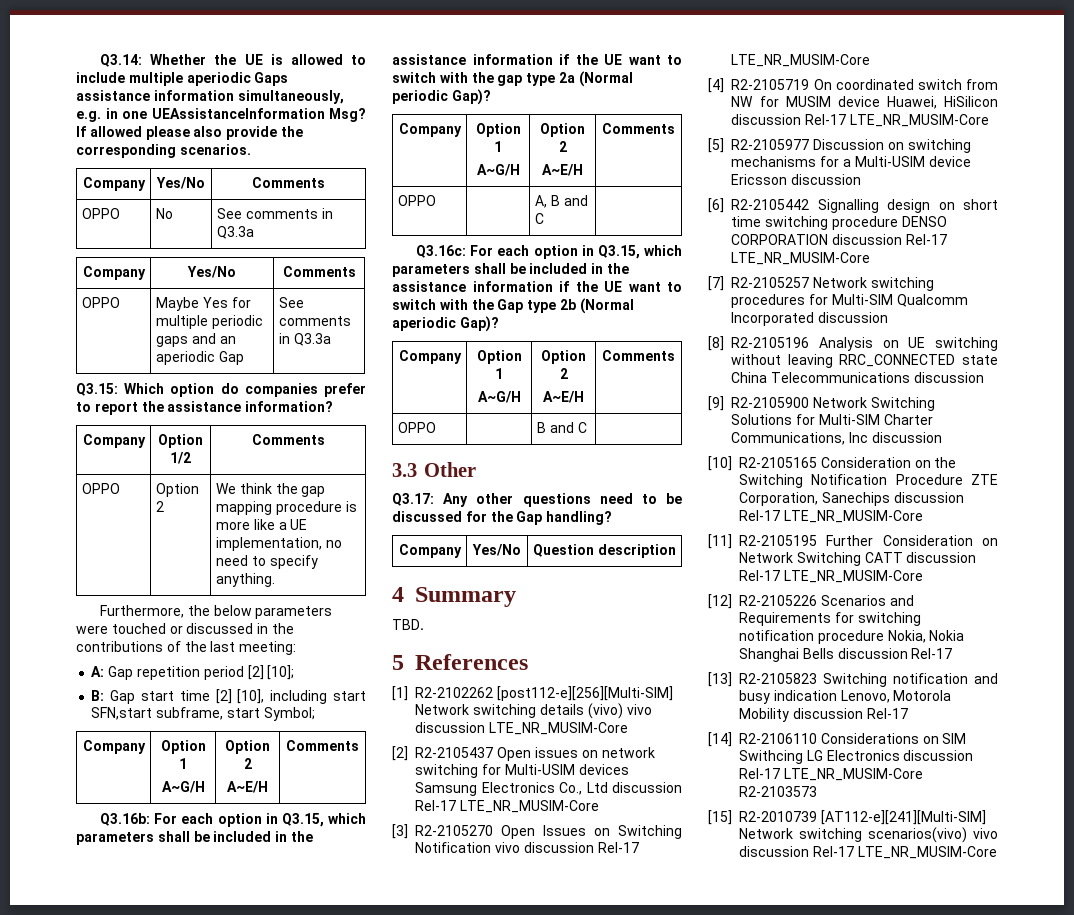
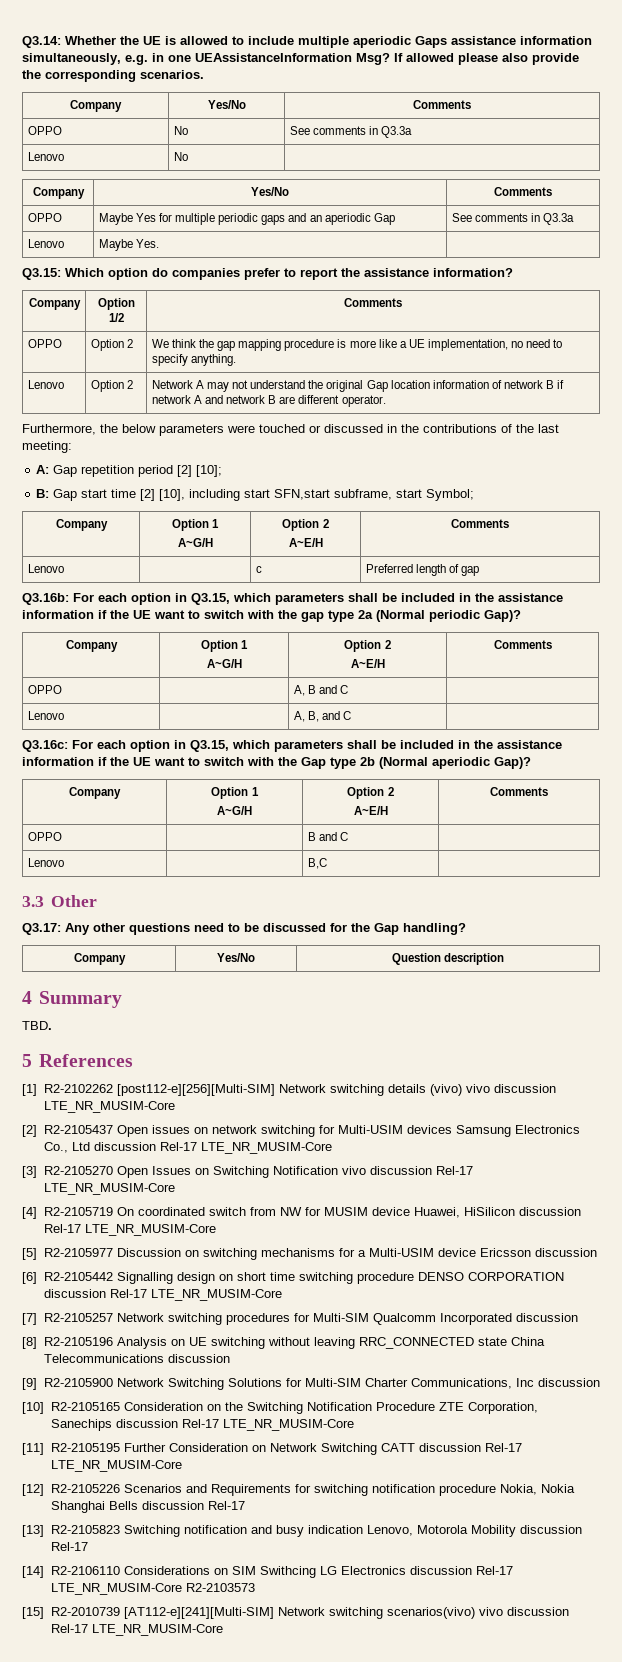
(254, 232) none -> [27,152,64,161] [173,152,188,161] // Lenovo | No |
(331, 339) none -> [27,239,64,248] [98,239,159,251] // Lenovo | Maybe Yes. |
(275, 580) none -> [27,380,64,389] [90,380,133,392] [151,380,565,392] [151,395,386,407] // Lenovo | Option 2 | Network A may not understand the original Gap location information of network B if network A and network B are different operator.
(359, 745) none -> [27,564,64,573] [255,566,262,573] [365,564,480,576] // Lenovo | | c | Preferred length of gap
(544, 218) none -> [27,711,64,720] [293,711,352,722] // Lenovo | | A, B, and C |
(587, 427) none -> [27,858,64,867] [307,858,327,869] // Lenovo | | B,C |

